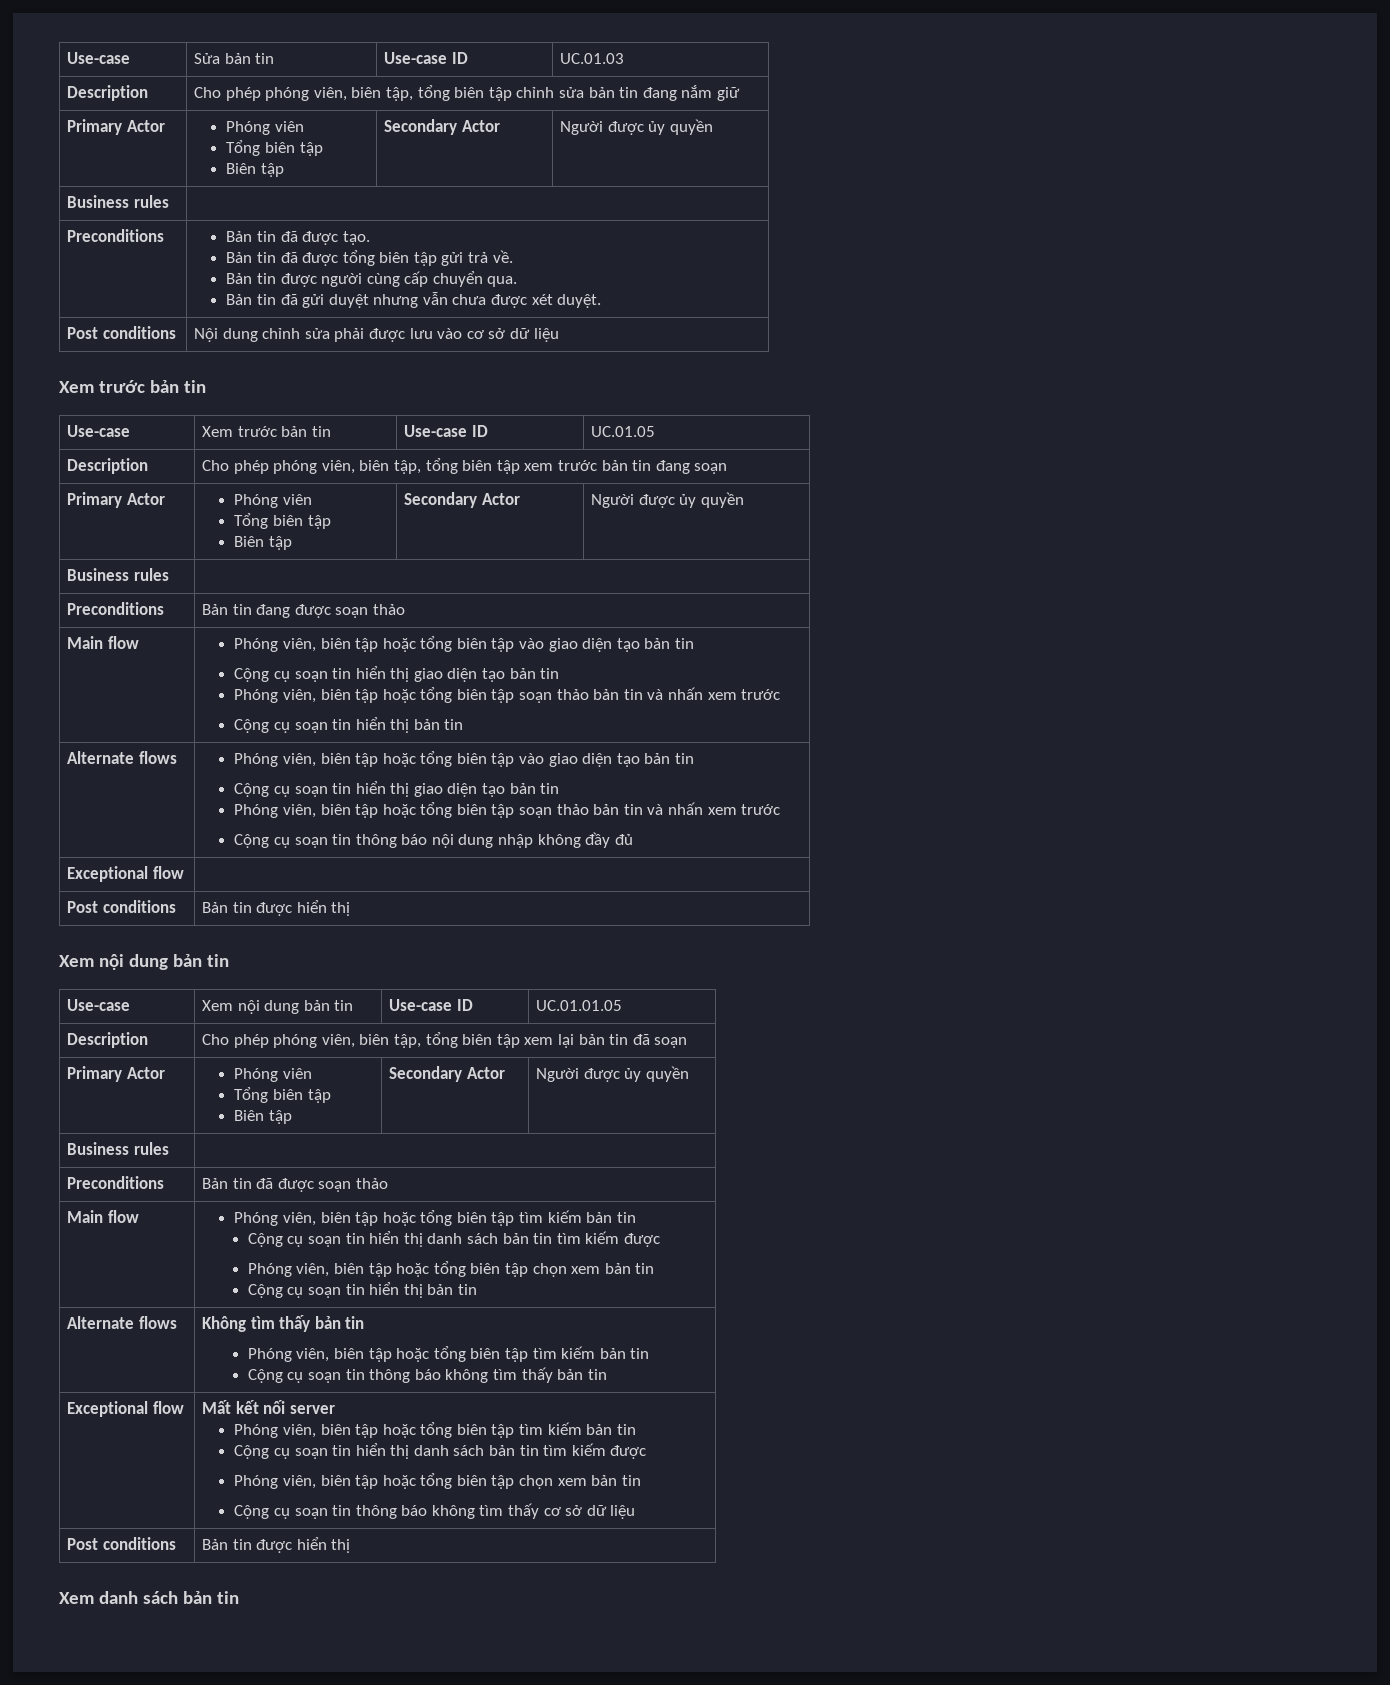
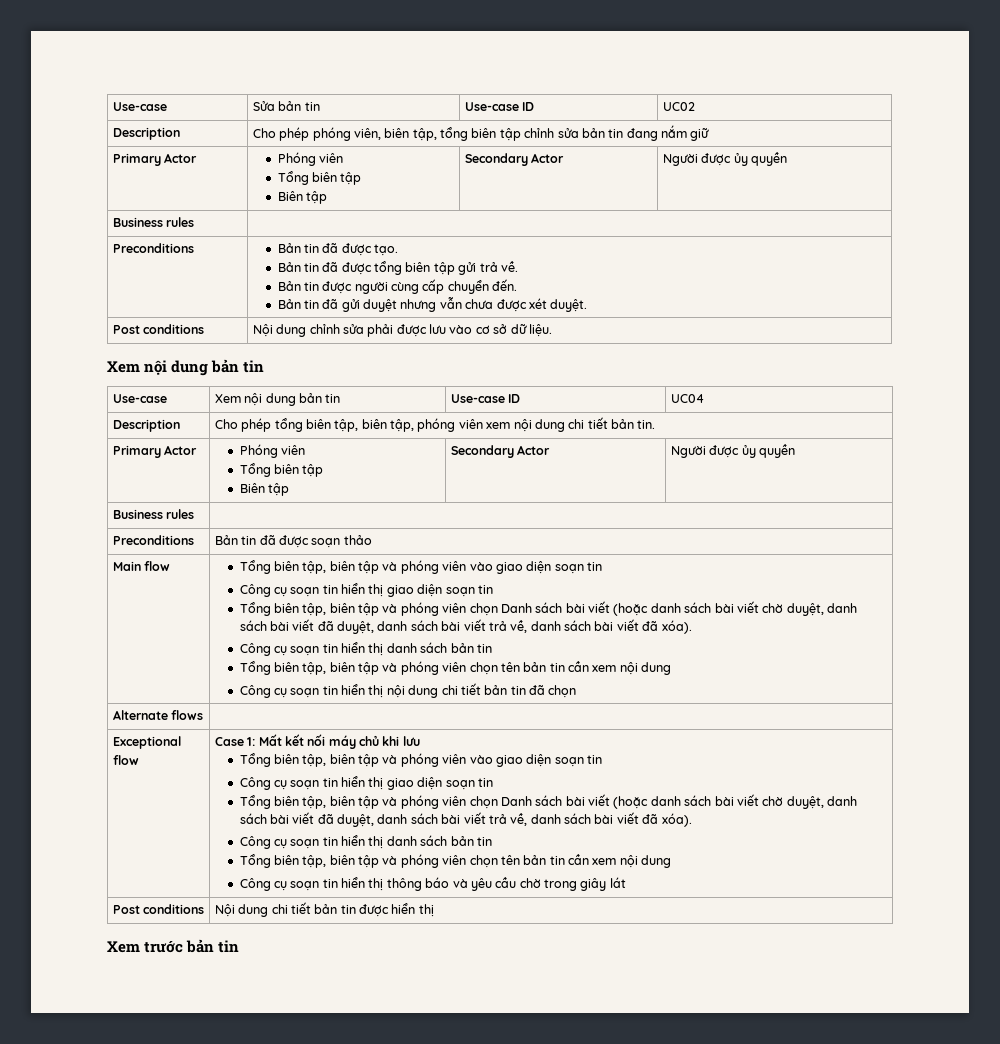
[560,53,625,64] UC.01.03 -> [662,102,695,111] UC02
[487,276,518,287] qua. -> [492,279,518,291] đến.
[533,328,559,342] [59,380,206,393] [67,425,131,437] [202,426,331,437] [404,425,488,437] [591,426,656,437] [67,458,149,474] [202,458,728,474] [67,492,165,508] [234,494,312,508] [234,513,331,529] [234,536,292,550] [404,492,520,508] [591,492,744,508] [67,568,169,581] [67,602,165,615] [202,604,406,618] [67,636,139,649] [234,636,695,652] [234,666,560,682] [234,687,781,703] [234,717,464,733] [67,751,177,764] [234,751,695,767] [234,781,560,797] [234,802,781,818] [234,832,633,848] [67,866,184,882] [67,900,176,913] [202,900,351,916] liệu // Xem trước bản tin // Use-case | Xem trước bản tin | Use-case ID | UC.01.05 // Description | Cho phép phóng viên, biên tập, tổng biên tập xem trước bản tin đang soạn // Primary Actor | Phóng viên // Tổng biên tập // Biên tập | Secondary Actor | Người được ủy quyền // Business rules | // Preconditions | Bản tin đang được soạn thảo // Main flow | Phóng viên, biên tập hoặc tổng biên tập vào giao diện tạo bản tin // Cộng cụ soạn tin hiển thị giao diện tạo bản tin // Phóng viên, biên tập hoặc tổng biên tập soạn thảo bản tin và nhấn xem trước // Cộng cụ soạn tin hiển thị bản tin // Alternate flows | Phóng viên, biên tập hoặc tổng biên tập vào giao diện tạo bản tin // Cộng cụ soạn tin hiển thị giao diện tạo bản tin // Phóng viên, biên tập hoặc tổng biên tập soạn thảo bản tin và nhấn xem trước // Cộng cụ soạn tin thông báo nội dung nhập không đầy đủ // Exceptional flow | // Post conditions | Bản tin được hiển thị -> [528,324,552,337] liệu.
[536,1000,623,1011] [67,1032,149,1048] [202,1032,688,1048] UC.01.01.05 // Description | Cho phép phóng viên, biên tập, tổng biên tập xem lại bản tin đã soạn -> [670,394,704,403] [112,419,180,432] [214,417,656,432] UC04 // Description | Cho phép tổng biên tập, biên tập, phóng viên xem nội dung chi tiết bản tin.
[234,1210,636,1226] [247,1231,660,1247] [247,1261,655,1277] [247,1282,477,1298] [67,1316,177,1329] [202,1315,365,1332] [247,1346,650,1362] [247,1367,607,1383] [67,1401,184,1417] Phóng viên, biên tập hoặc tổng biên tập tìm kiếm bản tin // Cộng cụ soạn tin hiển thị danh sách bản tin tìm kiếm được // Phóng viên, biên tập hoặc tổng biên tập chọn xem bản tin // Cộng cụ soạn tin hiển thị bản tin // Alternate flows | Không tìm thấy bản tin // Phóng viên, biên tập hoặc tổng biên tập tìm kiếm bản tin // Cộng cụ soạn tin thông báo không tìm thấy bản tin // Exceptional flow | -> [239,560,603,574] [239,583,493,597] [239,601,858,616] [239,619,692,634] [239,642,492,656] [239,661,672,675] [239,683,577,698] [112,710,204,720] [112,736,181,749] [112,755,139,765] [214,737,256,746] Tổng biên tập, biên tập và phóng viên vào giao diện soạn tin // Công cụ soạn tin hiển thị giao diện soạn tin // Tổng biên tập, biên tập và phóng viên chọn Danh sách bài viết (hoặc danh sách bài viết chờ duyệt, danh sách bài viết đã duyệt, danh sách bài viết trả về, danh sách bài viết đã xóa). // Công cụ soạn tin hiển thị danh sách bản tin // Tổng biên tập, biên tập và phóng viên chọn tên bản tin cần xem nội dung // Công cụ soạn tin hiển thị nội dung chi tiết bản tin đã chọn // Alternate flows | // Exceptional flow | Case 1:
[289,1405,335,1414] [234,1422,636,1438] [234,1443,647,1459] [234,1473,641,1489] [234,1503,636,1519] [67,1537,176,1550] [202,1537,351,1553] [59,1591,178,1604] server // Phóng viên, biên tập hoặc tổng biên tập tìm kiếm bản tin // Cộng cụ soạn tin hiển thị danh sách bản tin tìm kiếm được // Phóng viên, biên tập hoặc tổng biên tập chọn xem bản tin // Cộng cụ soạn tin thông báo không tìm thấy cơ sở dữ liệu // Post conditions | Bản tin được hiển thị // Xem danh sách -> [328,735,420,749] [239,753,603,767] [239,776,493,790] [239,794,858,809] [239,812,692,827] [239,835,492,849] [239,854,672,868] [239,877,626,891] [112,904,205,914] [214,902,434,917] [107,941,184,953] máy chủ khi lưu // Tổng biên tập, biên tập và phóng viên vào giao diện soạn tin // Công cụ soạn tin hiển thị giao diện soạn tin // Tổng biên tập, biên tập và phóng viên chọn Danh sách bài viết (hoặc danh sách bài viết chờ duyệt, danh sách bài viết đã duyệt, danh sách bài viết trả về, danh sách bài viết đã xóa). // Công cụ soạn tin hiển thị danh sách bản tin // Tổng biên tập, biên tập và phóng viên chọn tên bản tin cần xem nội dung // Công cụ soạn tin hiển thị thông báo và yêu cầu chờ trong giây lát // Post conditions | Nội dung chi tiết bản tin được hiển thị // Xem trước

